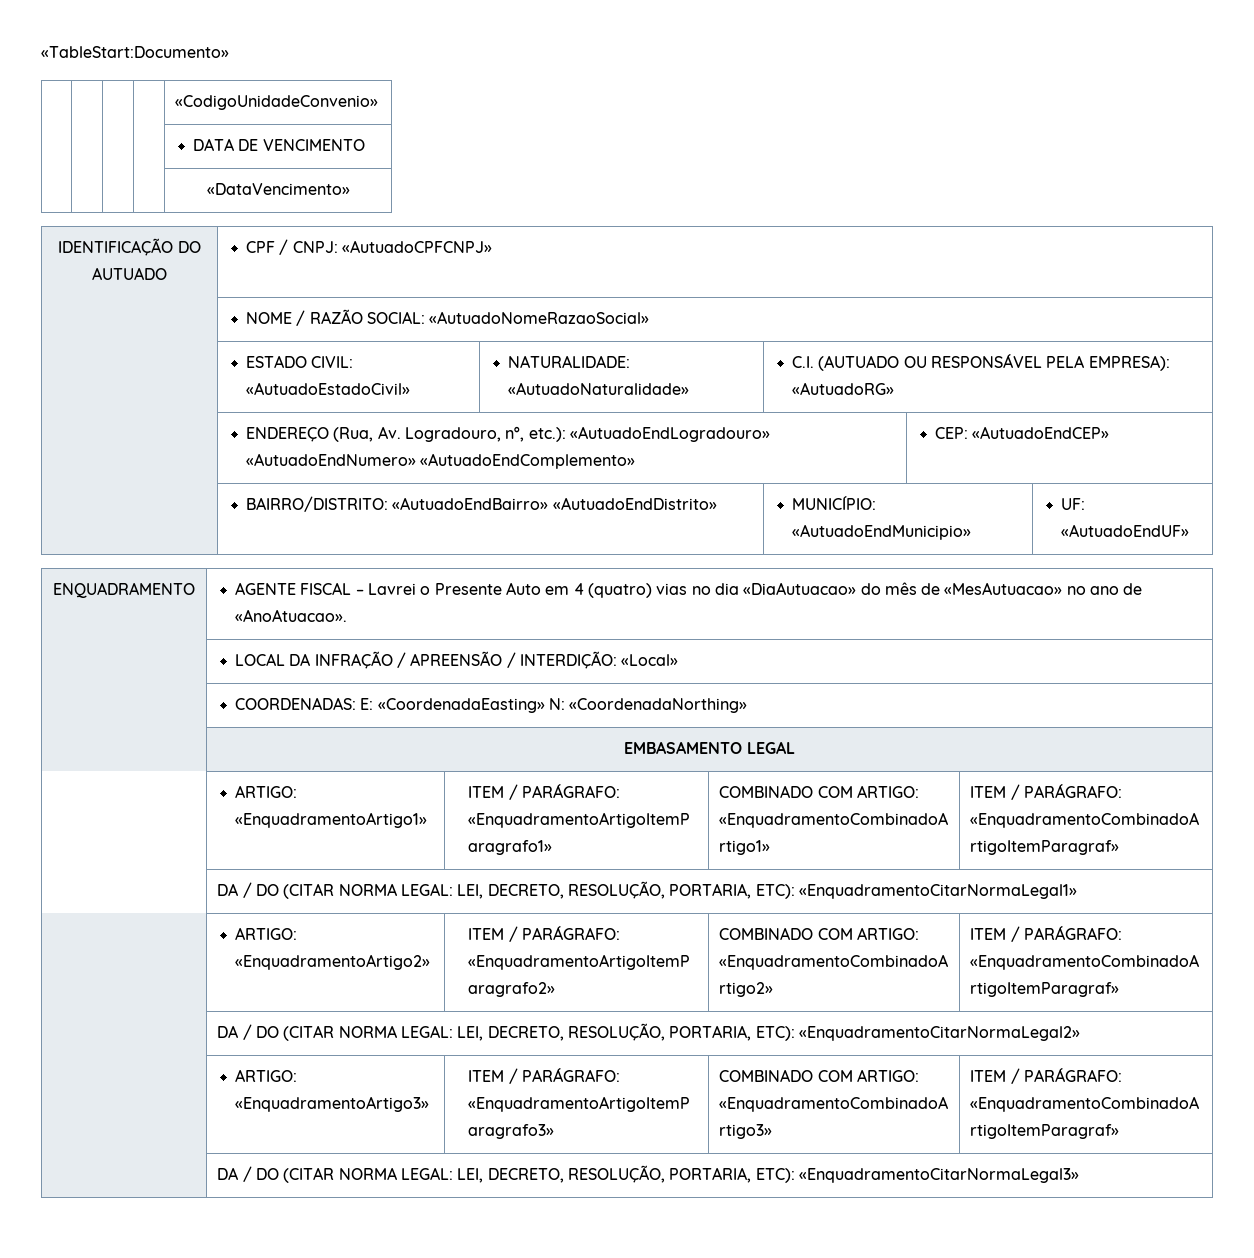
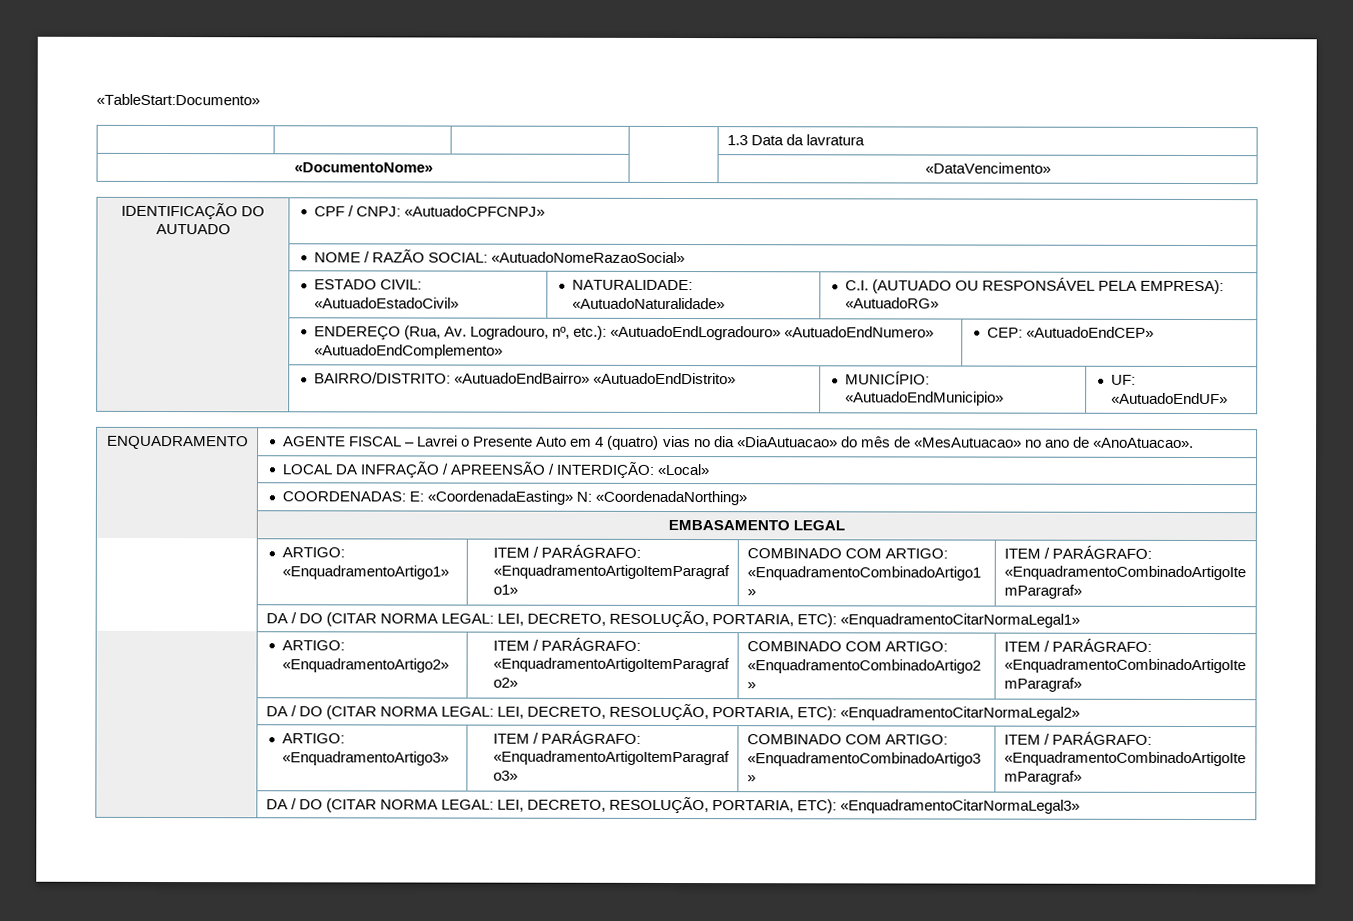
[175,95,379,110] [193,138,365,151] «CodigoUnidadeConvenio» // | | | | DATA DE VENCIMENTO // | | -> [726,134,865,146] [293,162,433,173] 1.3 Data da lavratura // «DocumentoNome»

